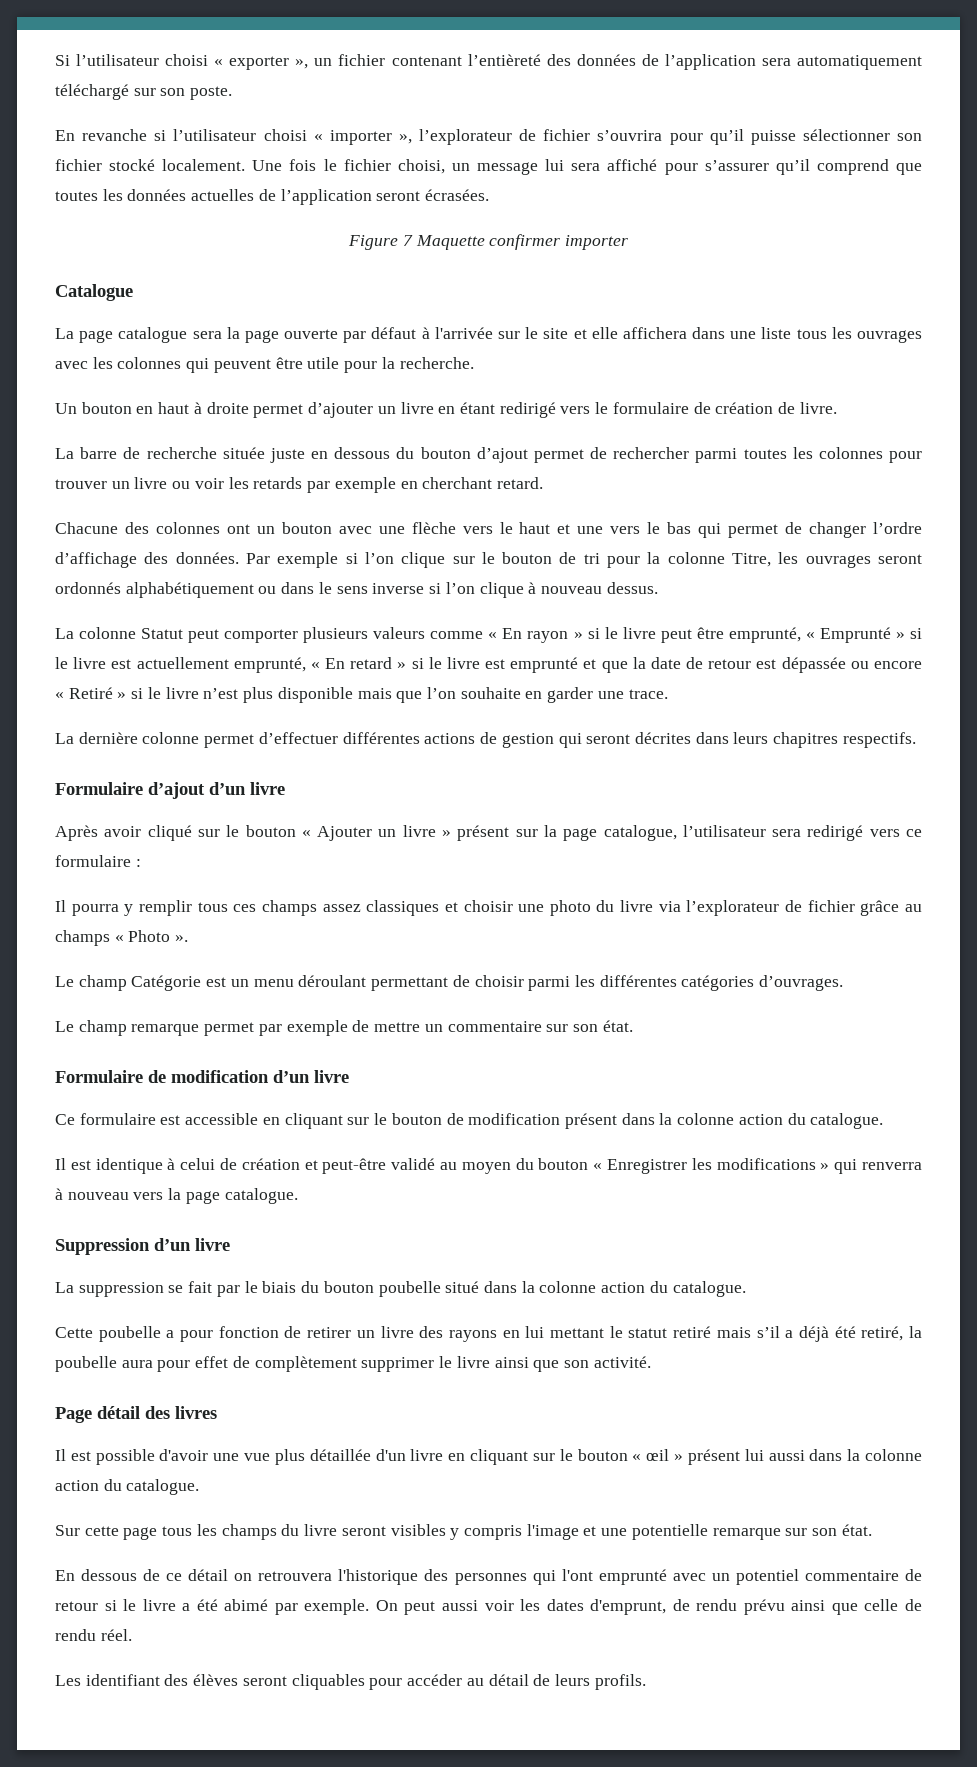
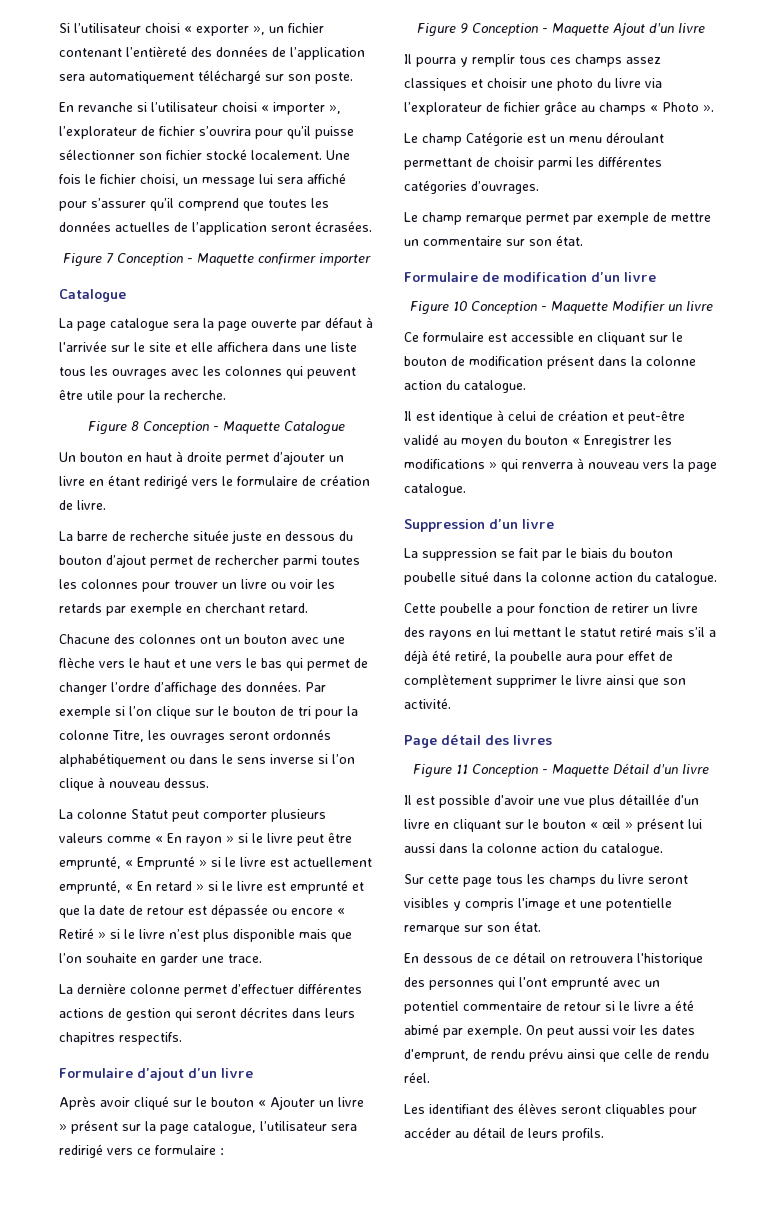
(413, 240) none -> [116,253,193,266] Conception -
(474, 363) none -> [87,421,345,435] // Figure 8 Conception - Maquette Catalogue
(141, 863) none -> [417,23,705,37] // Figure 9 Conception - Maquette Ajout d'un livre
(349, 1076) none -> [409,301,713,315] // Figure 10 Conception - Maquette Modifier un livre
(217, 1412) none -> [413,763,709,778] // Figure 11 Conception - Maquette Détail d'un livre

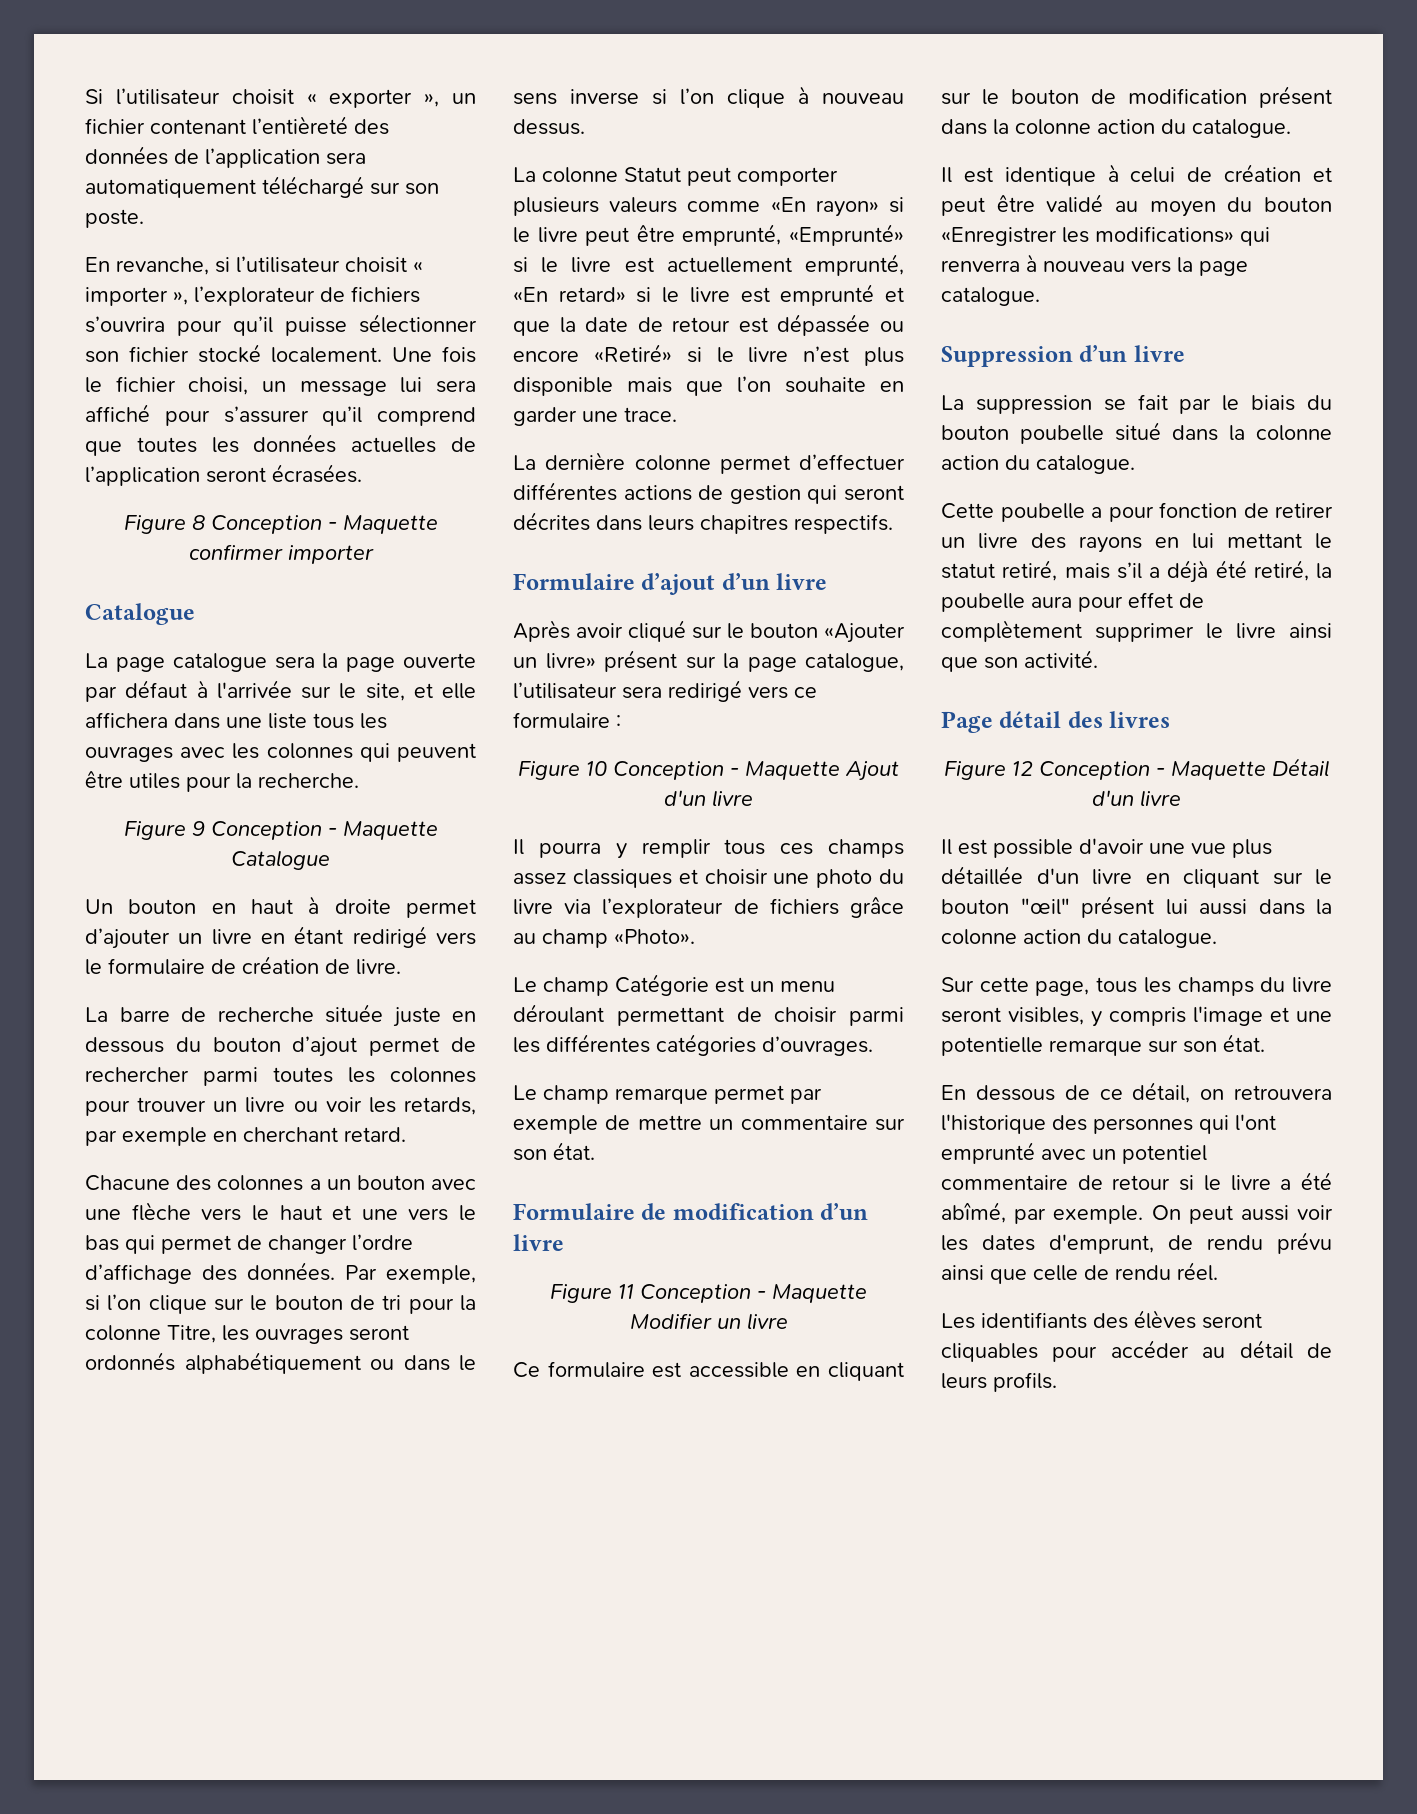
[145,23,180,33] choisi -> [231,89,294,105] choisit
[78,102,133,112] revanche -> [116,257,209,275] revanche,
[222,102,257,112] choisi -> [345,257,407,273] choisit
[159,126,195,136] fichier -> [351,286,420,303] fichiers
[105,253,114,263] 7 -> [191,515,205,530] 8
[149,342,171,352] site -> [365,683,405,701] site,
[87,390,113,400] utile -> [129,773,180,789] utiles
[130,421,139,431] 8 -> [191,821,205,836] 9
[59,603,102,613] retards -> [404,1097,476,1115] retards,
[200,635,221,644] ont -> [309,1179,321,1190] a
[59,706,111,719] exemple -> [386,1265,476,1284] exemple,
[155,833,234,846] « En rayon » -> [770,197,879,217] «En rayon»
[125,856,207,870] « Emprunté » -> [789,224,904,246] «Emprunté»
[125,881,204,891] « En retard » -> [513,287,626,302] «En retard»
[337,908,345,915] [59,928,106,939] « Retiré » -> [593,344,672,362] «Retiré»
[258,1096,364,1110] [59,1124,67,1131] « Ajouter un livre » -> [824,623,905,643] [513,653,596,669] «Ajouter un livre»
[460,23,468,33] 9 -> [586,761,607,776] 10
[504,102,540,112] fichier -> [769,898,839,915] fichiers
[599,102,714,115] champs « Photo ». -> [542,929,695,948] champ «Photo».
[452,301,467,311] 10 -> [618,1284,634,1299] 11
[628,410,685,424] peut-être -> [941,195,1035,216] peut être
[572,435,672,448] [404,459,497,469] « Enregistrer les modifications » -> [941,226,1234,246] «Enregistrer les modifications»
[620,626,652,637] retiré -> [1002,560,1058,581] retiré,
[456,764,468,774] 11 -> [1012,761,1033,776] 12
[590,819,633,829] « œil » -> [1020,898,1070,915] "œil"
[463,877,492,887] page -> [1035,981,1090,996] page,
[404,898,449,908] visibles -> [1008,1007,1084,1025] visibles,
[513,952,546,963] détail -> [1132,1082,1191,1103] détail,
[404,1024,439,1035] abimé -> [941,1202,1006,1223] abîmé,
[429,1104,489,1114] identifiant -> [981,1312,1087,1329] identifiants

